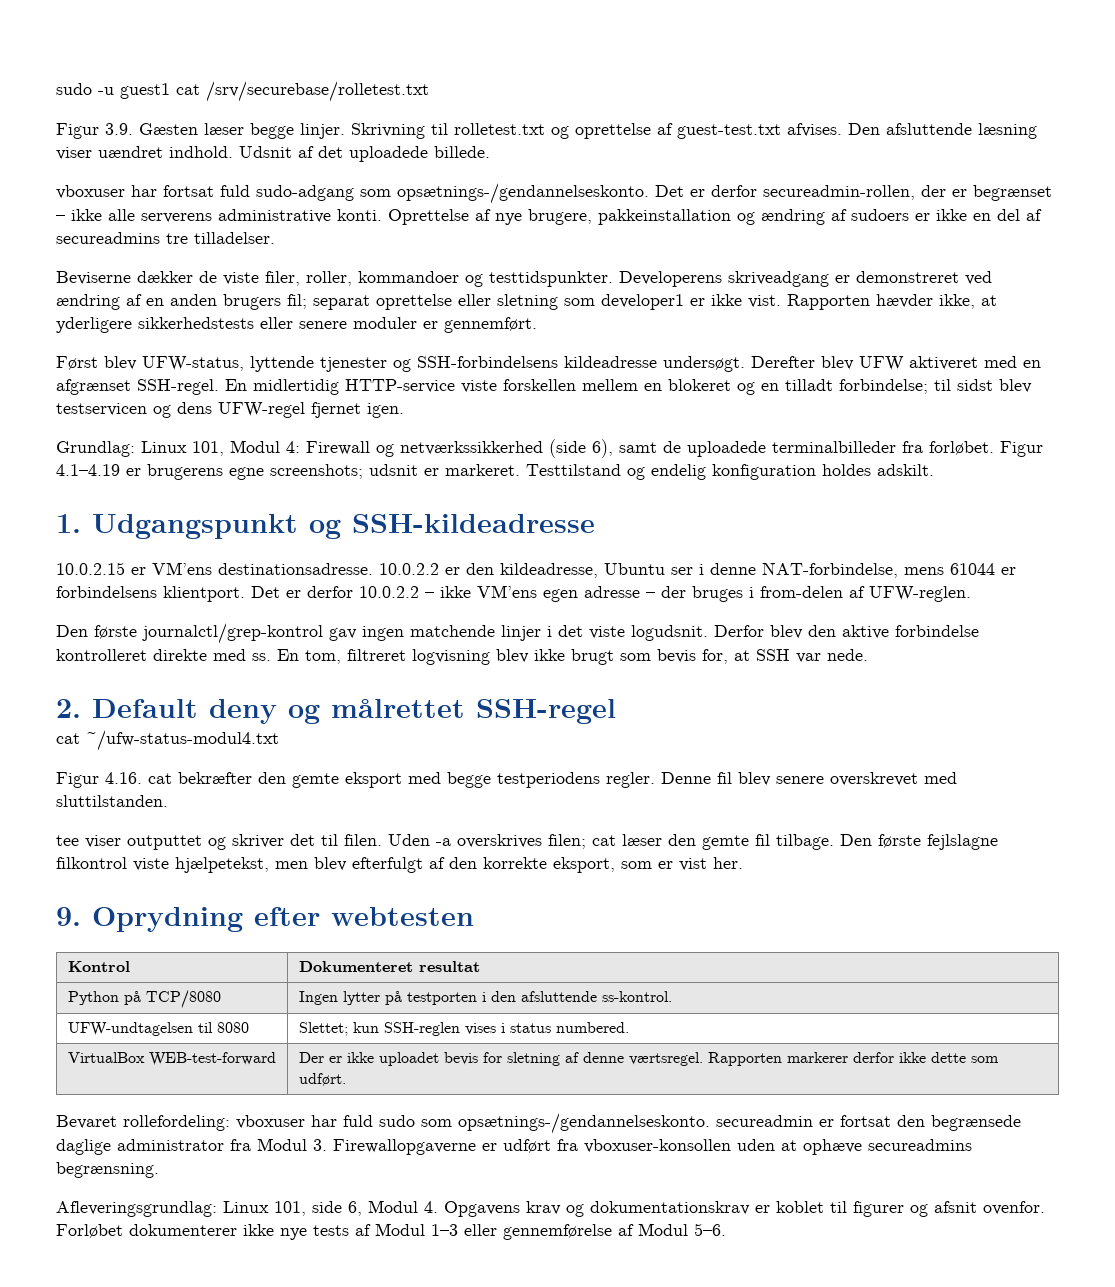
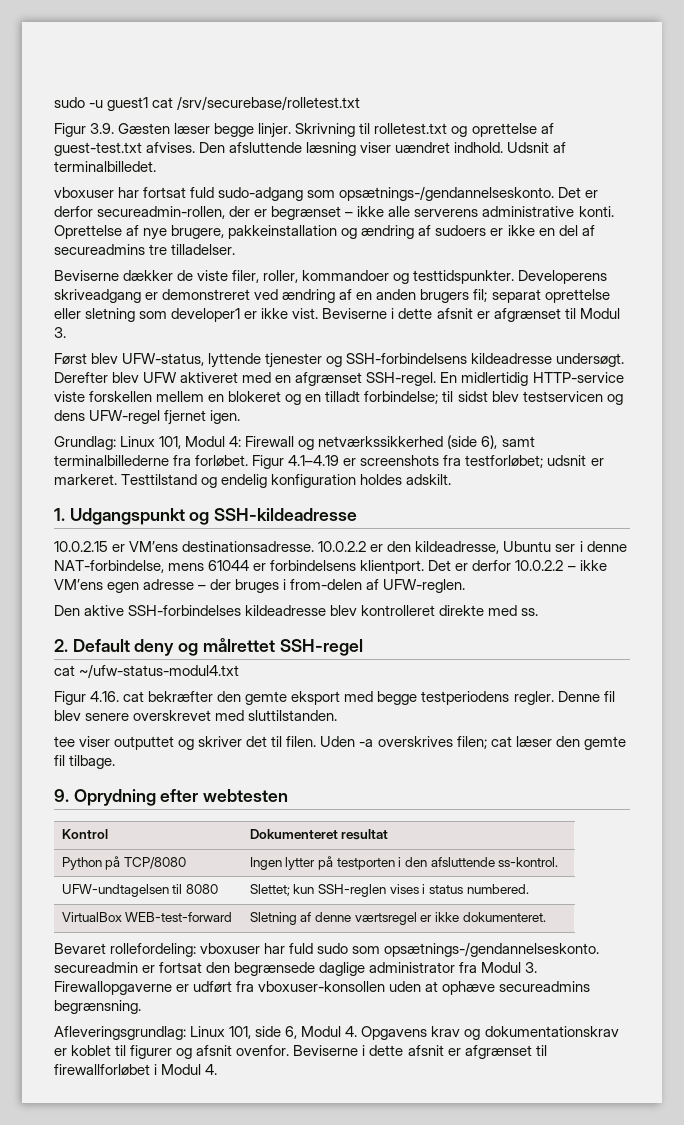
[318,146,490,162] det uploadede billede. -> [54,161,156,172] terminalbilledet.
[787,294,997,310] [56,317,537,333] Rapporten hævder ikke, at yderligere sikkerhedstests eller senere moduler er gennemført. -> [322,308,620,322] [54,327,66,338] Beviserne i dette afsnit er afgrænset til Modul 3.
[663,441,896,457] de uploadede terminalbilleder -> [54,455,169,466] terminalbillederne
[147,464,363,480] brugerens egne screenshots; -> [360,455,544,468] screenshots fra testforløbet;
[94,623,979,644] [56,649,868,665] første journalctl/grep-kontrol gav ingen matchende linjer i det viste logudsnit. Derfor blev den aktive forbindelse kontrolleret direkte med ss. En tom, filtreret logvisning blev ikke brugt som bevis for, at SSH var nede. -> [84,605,539,616] aktive SSH-forbindelses kildeadresse blev kontrolleret direkte med ss.
[840,834,998,850] [56,857,743,873] Den første fejlslagne filkontrol viste hjælpetekst, men blev efterfulgt af den korrekte eksport, som er vist her. -> (116, 762) none
[298,1052,999,1066] [298,1073,346,1086] Der er ikke uploadet bevis for sletning af denne værtsregel. Rapporten markerer derfor ikke dette som udført. -> [249,912,546,925] Sletning af denne værtsregel er ikke dokumenteret.
[56,1223,726,1240] Forløbet dokumenterer ikke nye tests af Modul 1–3 eller gennemførelse af Modul 5–6. -> [293,1045,547,1059] [54,1064,218,1076] Beviserne i dette afsnit er afgrænset til firewallforløbet i Modul 4.

